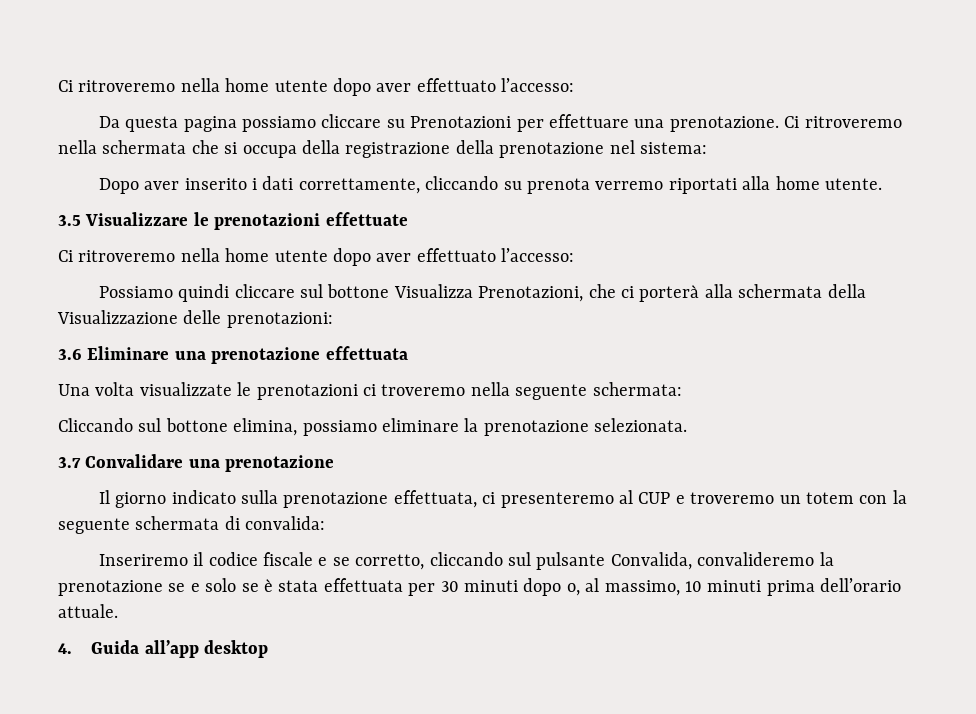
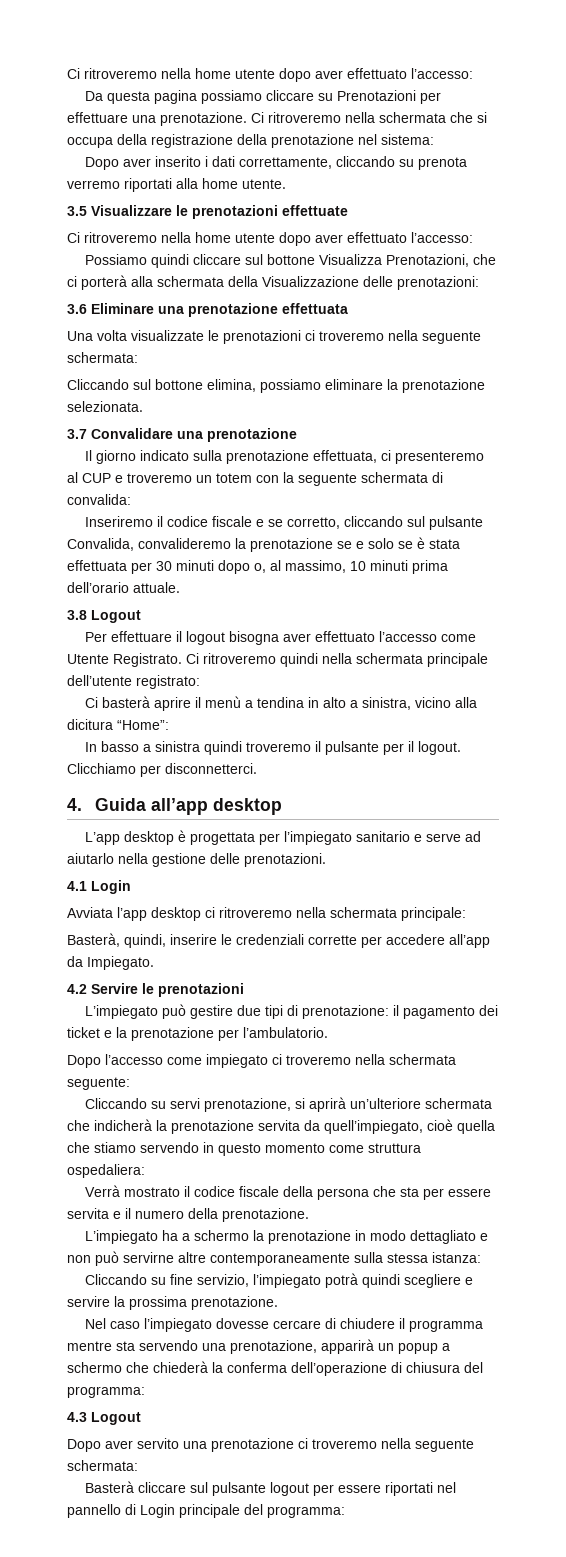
[58,640,269,658] 4. Guida all’app desktop -> [67,610,141,623] [85,631,477,645] [67,653,488,667] [67,675,200,689] [85,696,478,711] [67,719,169,730] [85,741,462,755] [67,763,257,777] [67,798,282,815] [85,830,482,845] [67,853,326,867] [67,880,131,894] [67,907,466,921] [67,933,490,948] [67,956,154,970] [67,983,244,997] [85,1004,499,1019] [67,1027,328,1041] [67,1054,456,1068] [67,1077,130,1090] [85,1097,493,1112] [67,1119,495,1134] [67,1142,421,1156] [67,1164,145,1178] [85,1185,492,1200] [67,1208,309,1222] [85,1230,489,1244] [67,1251,481,1266] [85,1273,474,1288] [67,1296,278,1310] [85,1318,484,1332] [67,1339,450,1354] [67,1361,483,1376] [67,1386,145,1398] [67,1412,141,1425] [67,1438,474,1452] [67,1460,138,1471] [85,1481,457,1496] [67,1504,345,1518] 3.8 Logout // Per effettuare il logout bisogna aver effettuato l’accesso come Utente Registrato. Ci ritroveremo quindi nella schermata principale dell’utente registrato: // Ci basterà aprire il menù a tendina in alto a sinistra, vicino alla dicitura “Home”: // In basso a sinistra quindi troveremo il pulsante per il logout. Clicchiamo per disconnetterci. // 4. Guida all’app desktop // L’app desktop è progettata per l’impiegato sanitario e serve ad aiutarlo nella gestione delle prenotazioni. // 4.1 Login // Avviata l’app desktop ci ritroveremo nella schermata principale: // Basterà, quindi, inserire le credenziali corrette per accedere all’app da Impiegato. // 4.2 Servire le prenotazioni // L’impiegato può gestire due tipi di prenotazione: il pagamento dei ticket e la prenotazione per l’ambulatorio. // Dopo l’accesso come impiegato ci troveremo nella schermata seguente: // Cliccando su servi prenotazione, si aprirà un’ulteriore schermata che indicherà la prenotazione servita da quell’impiegato, cioè quella che stiamo servendo in questo momento come struttura ospedaliera: // Verrà mostrato il codice fiscale della persona che sta per essere servita e il numero della prenotazione. // L’impiegato ha a schermo la prenotazione in modo dettagliato e non può servirne altre contemporaneamente sulla stessa istanza: // Cliccando su fine servizio, l’impiegato potrà quindi scegliere e servire la prossima prenotazione. // Nel caso l’impiegato dovesse cercare di chiudere il programma mentre sta servendo una prenotazione, apparirà un popup a schermo che chiederà la conferma dell’operazione di chiusura del programma: // 4.3 Logout // Dopo aver servito una prenotazione ci troveremo nella seguente schermata: // Basterà cliccare sul pulsante logout per essere riportati nel pannello di Login principale del programma:

